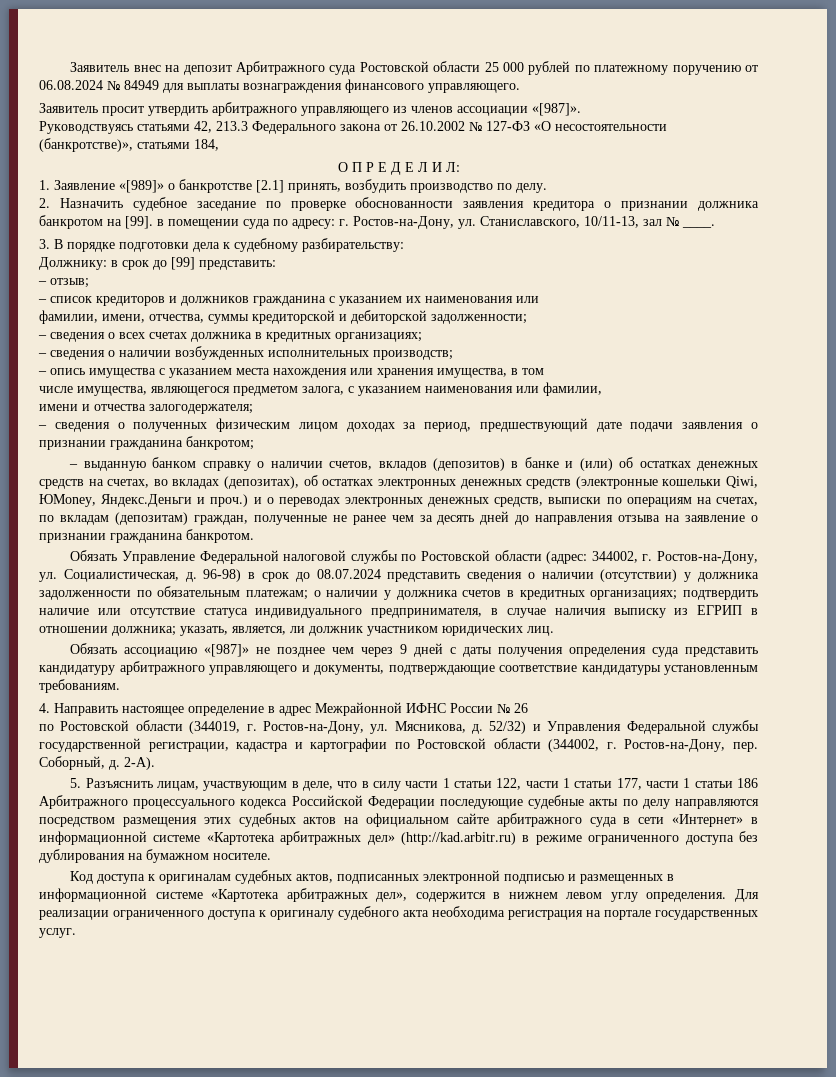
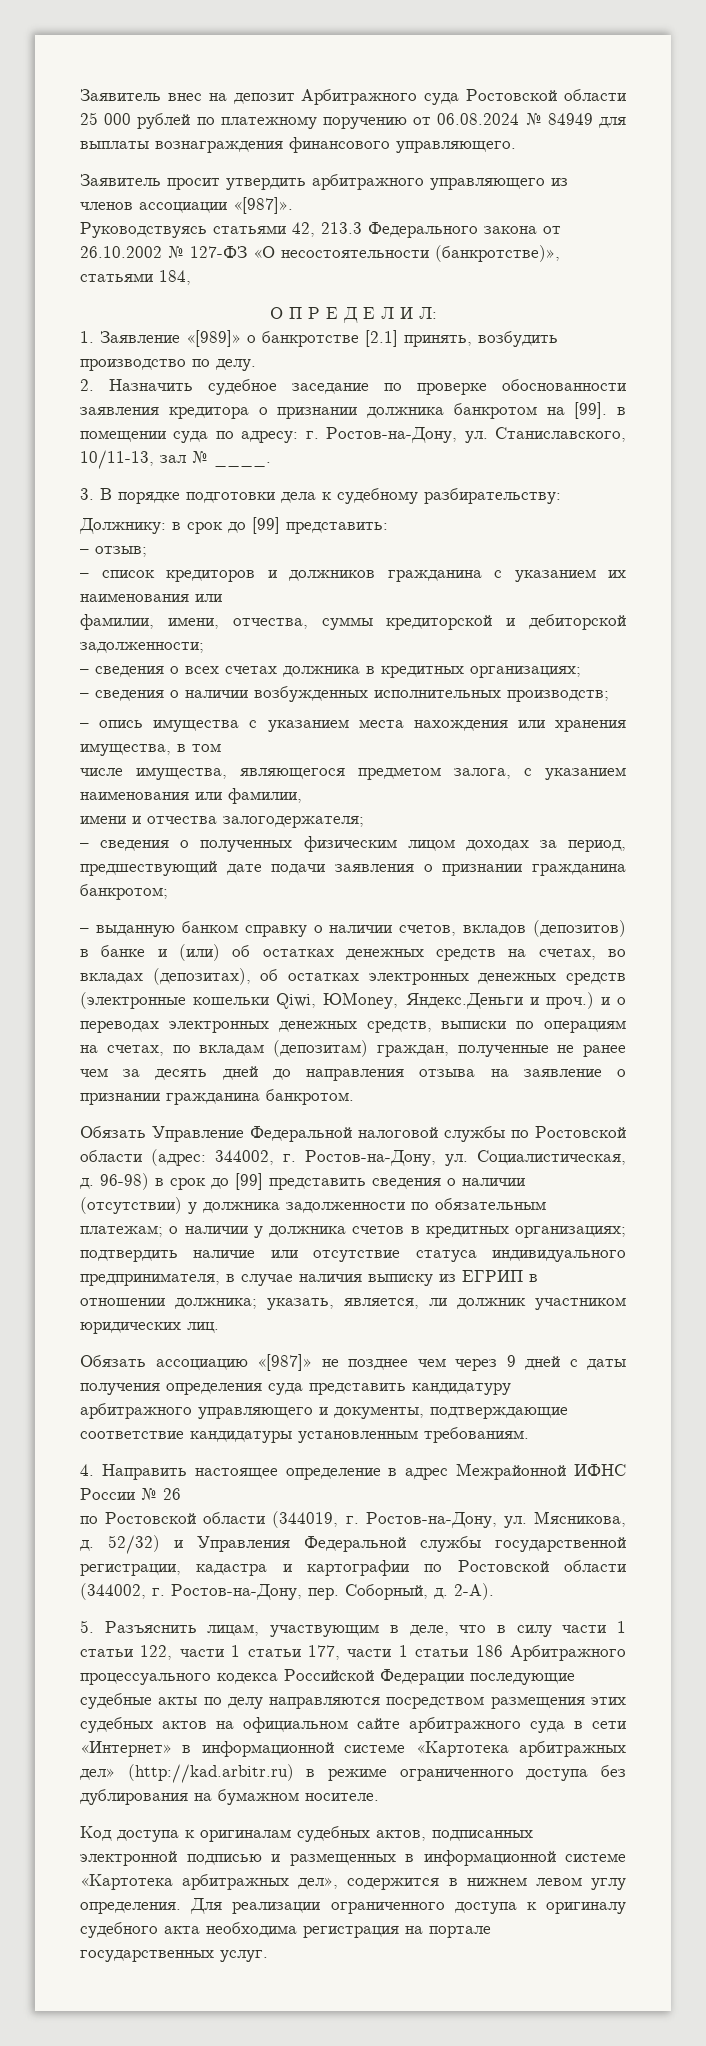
[316,569,381,579] 08.07.2024 -> [235,1173,263,1190] [99]

